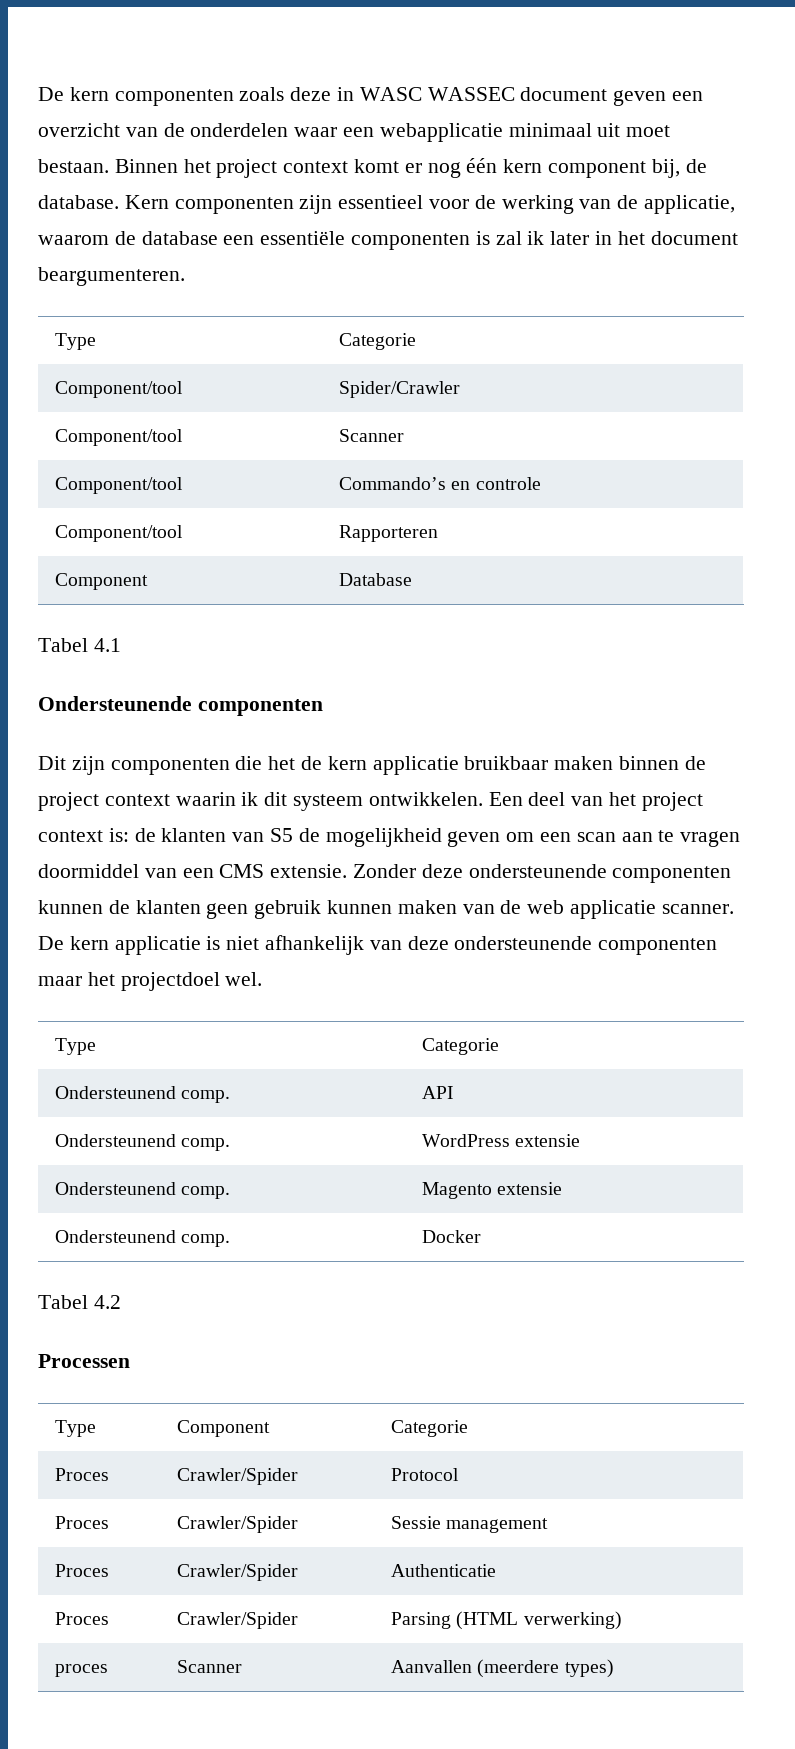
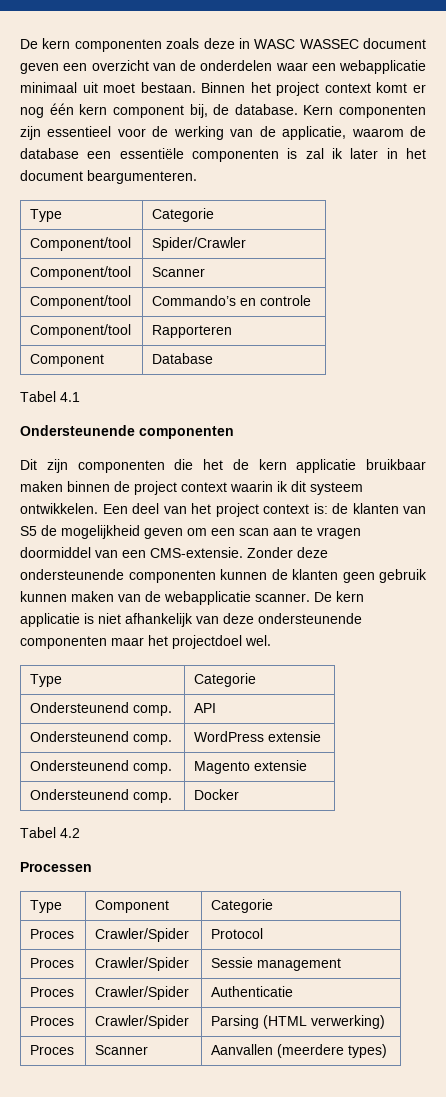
[219,864,348,878] CMS extensie. -> [150,547,243,558] CMS-extensie.
[527,900,657,919] web applicatie -> [164,591,251,605] webapplicatie
[55,1664,109,1677] proces -> [30,1045,75,1055] Proces

